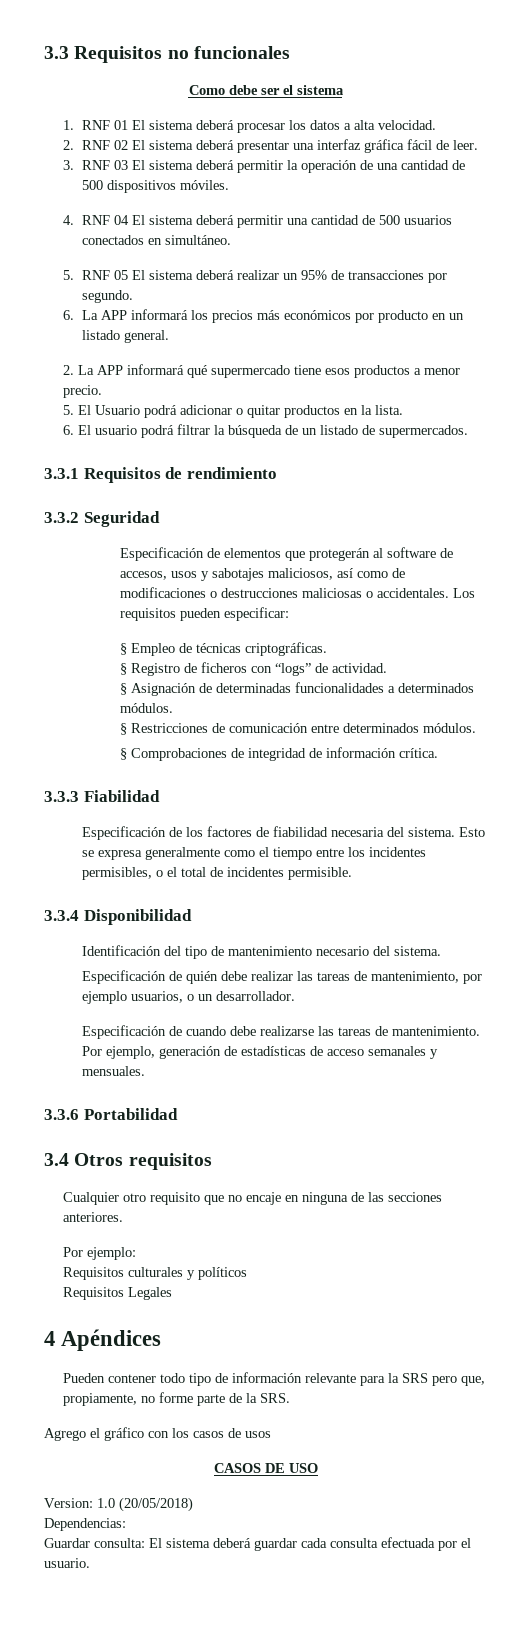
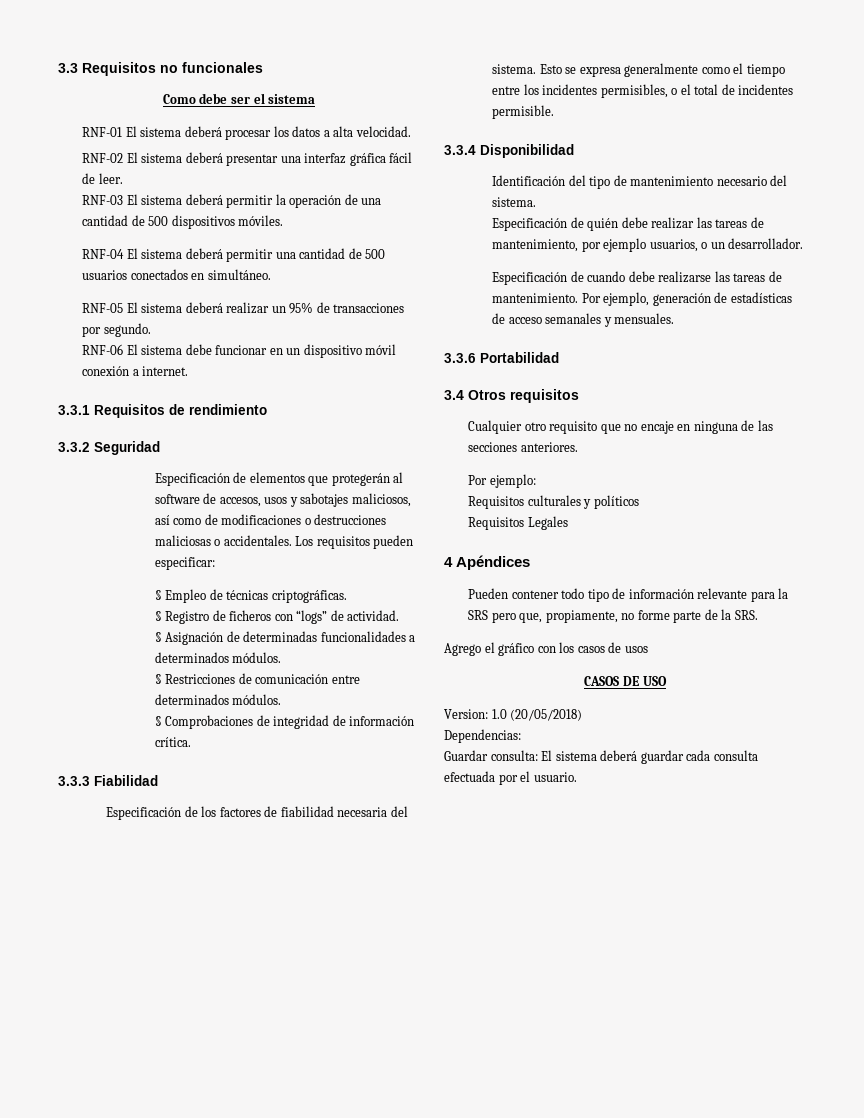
[63,120,129,130] 1. RNF 01 -> [82,127,123,137] RNF-01
[63,140,129,150] 2. RNF 02 -> [82,153,124,163] RNF-02
[63,160,129,170] 3. RNF 03 -> [82,195,124,205] RNF-03
[63,215,130,225] 4. RNF 04 -> [82,249,125,259] RNF-04
[63,270,129,280] 5. RNF 05 -> [82,303,124,313] RNF-05
[63,309,465,323] [82,330,170,343] [63,364,461,378] [63,385,103,398] [63,405,404,418] [63,424,469,438] 6. La APP informará los precios más económicos por producto en un listado general. // 2. La APP informará qué supermercado tiene esos productos a menor precio. // 5. El Usuario podrá adicionar o quitar productos en la lista. // 6. El usuario podrá filtrar la búsqueda de un listado de supermercados. -> [82,344,397,358] [82,366,189,376] RNF-06 El sistema debe funcionar en un dispositivo móvil conexión a internet.

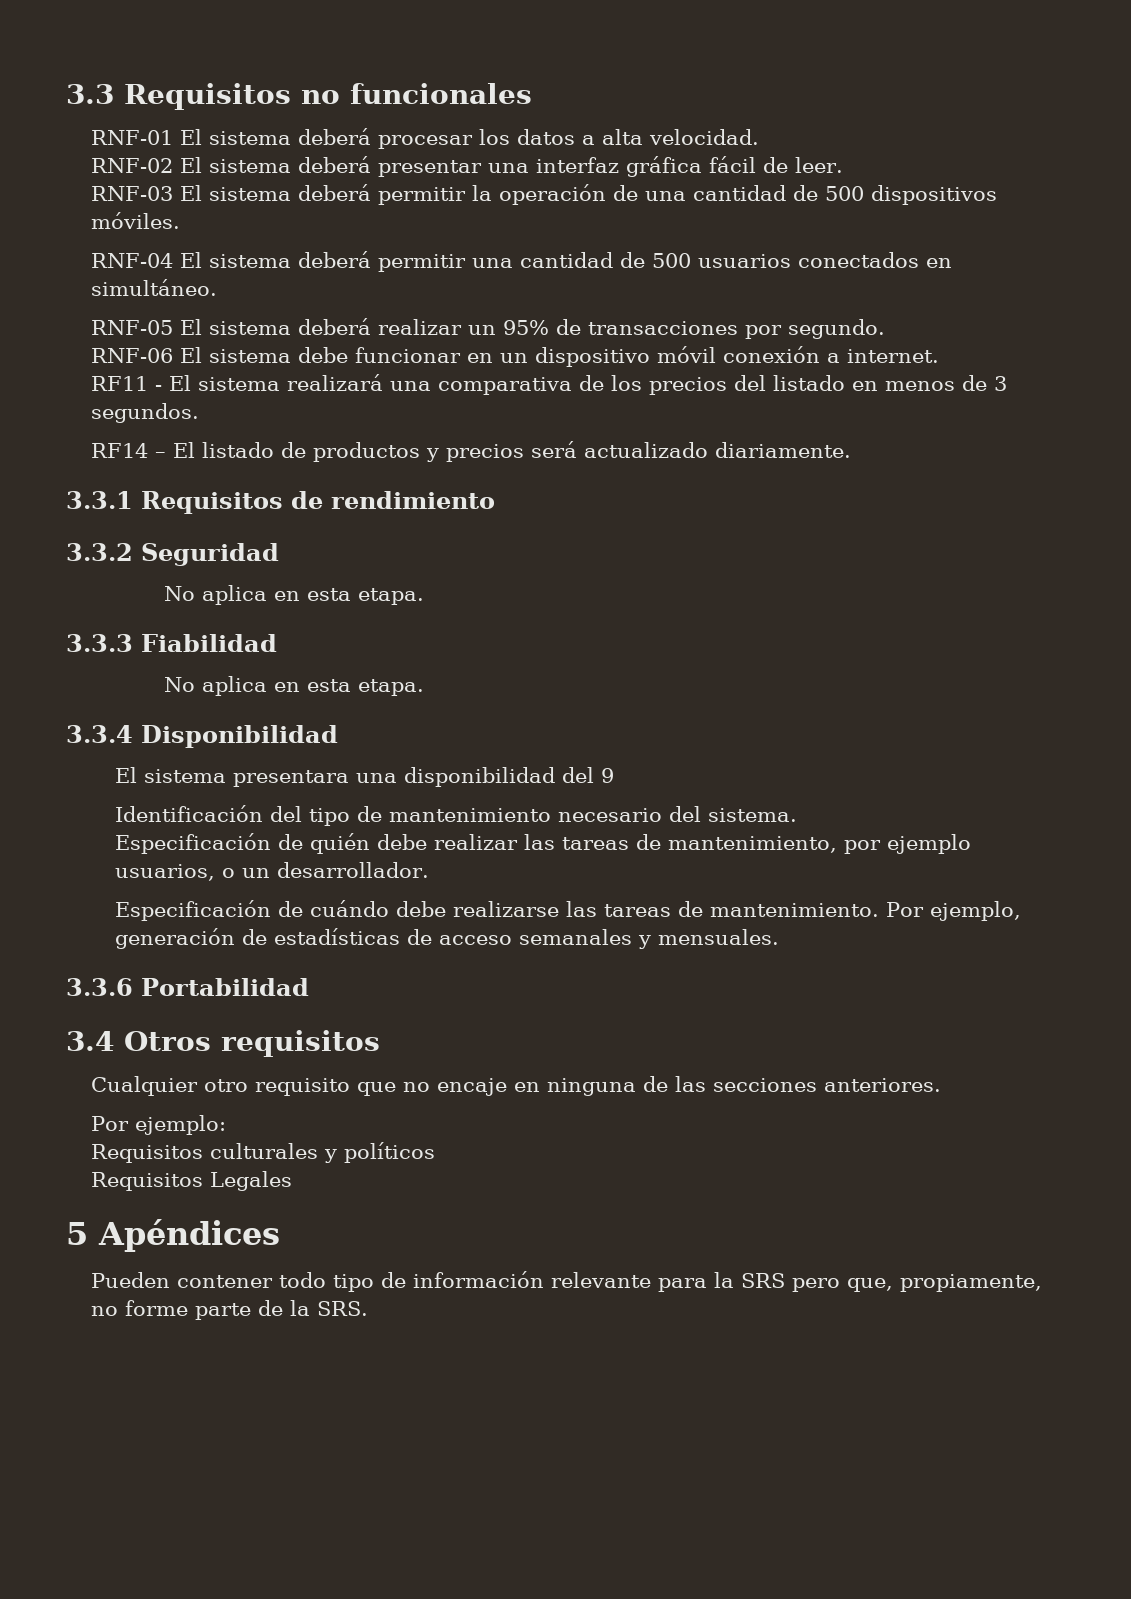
[162,93,316,104] // Como debe ser el sistema -> (532, 93) none
(189, 371) none -> [90,374,1007,395] [90,403,199,423] [90,441,851,462] // RF11 - El sistema realizará una comparativa de los precios del listado en menos de 3 segundos. // RF14 – El listado de productos y precios será actualizado diariamente.
[154,472,404,486] [154,493,411,507] [154,514,387,525] [154,535,414,549] [154,557,215,570] [154,589,347,603] [154,610,400,624] [154,631,416,645] [154,652,282,663] [154,673,360,684] [154,694,282,705] [154,715,415,729] [154,737,191,747] [58,775,158,786] [106,806,408,820] [492,63,785,77] [492,84,794,98] [492,105,555,119] [444,144,574,158] Especificación de elementos que protegerán al software de accesos, usos y sabotajes maliciosos, así como de modificaciones o destrucciones maliciosas o accidentales. Los requisitos pueden especificar: // § Empleo de técnicas criptográficas. // § Registro de ficheros con “logs” de actividad. // § Asignación de determinadas funcionalidades a determinados módulos. // § Restricciones de comunicación entre determinados módulos. // § Comprobaciones de integridad de información crítica. // 3.3.3 Fiabilidad // Especificación de los factores de fiabilidad necesaria del sistema. Esto se expresa generalmente como el tiempo entre los incidentes permisibles, o el total de incidentes permisible. // 3.3.4 Disponibilidad -> [164,585,425,605] [66,634,277,652] [164,676,425,696] [66,725,338,748] [115,767,615,787] No aplica en esta etapa. // 3.3.3 Fiabilidad // No aplica en esta etapa. // 3.3.4 Disponibilidad // El sistema presentara una disponibilidad del 9
[587,271,626,282] cuando -> [310,900,390,917] cuándo
[444,557,453,567] 4 -> [66,1222,88,1245] 5
[444,642,648,656] [584,676,667,686] [444,709,583,721] [444,729,521,743] [444,750,758,764] [444,771,577,785] // Agrego el gráfico con los casos de usos // CASOS DE USO // Version: 1.0 (20/05/2018) // Dependencias: // Guardar consulta: El sistema deberá guardar cada consulta efectuada por el usuario. -> (368, 1308) none

